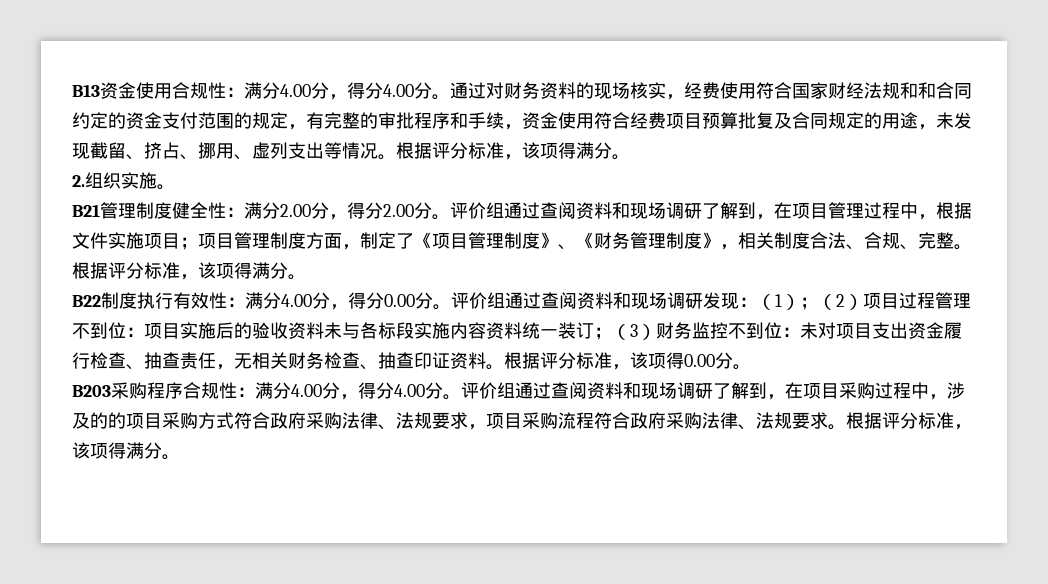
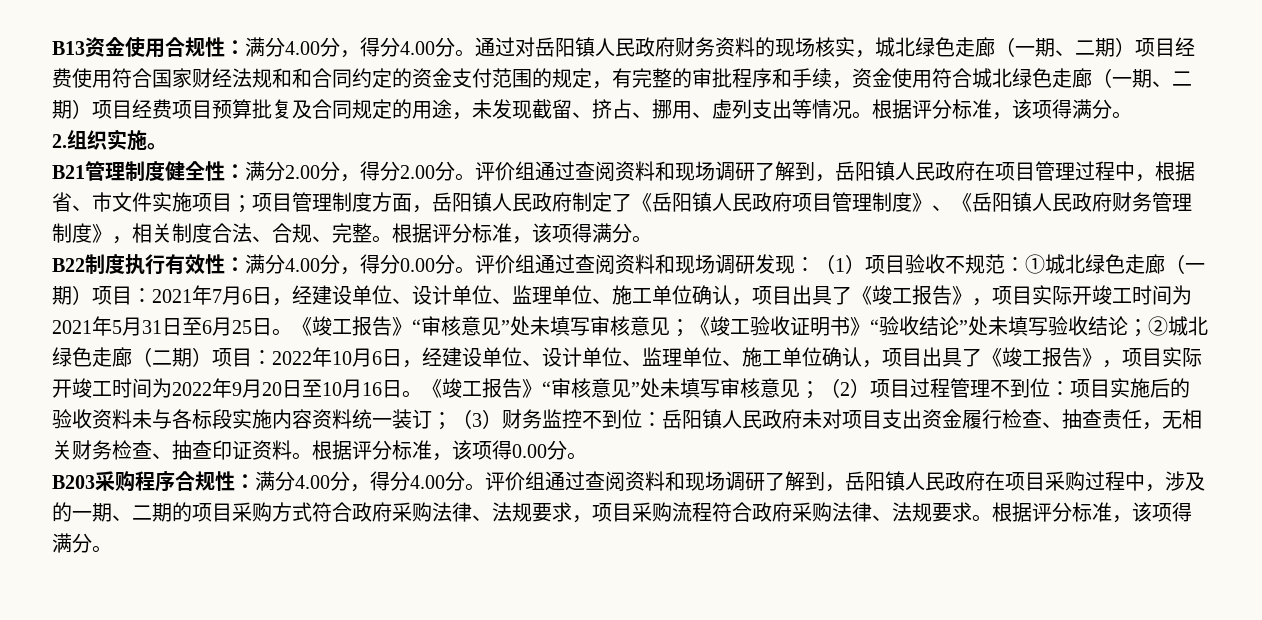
(504, 90) none -> [535,37,675,57] 岳阳镇人民政府
(684, 97) none -> [875,37,1175,57] 城北绿色走廊（一期、二期）项目
(630, 120) none -> [972,68,1192,88] [52,99,132,119] 城北绿色走廊（一期、二期）项目
(774, 217) none -> [835,161,975,181] 岳阳镇人民政府
(972, 210) none -> [52,192,112,212] 省、市
[360,232,432,249] 制定了《 -> [432,192,792,212] 岳阳镇人民政府制定了《岳阳镇人民政府
(594, 240) none -> [972,192,1112,212] 岳阳镇人民政府
(800, 302) none -> [865,254,1205,274] [52,285,1192,306] [52,316,1208,337] [52,347,1202,368] [52,378,800,398] 项目验收不规范：①城北绿色走廊（一期）项目：2021年7月6日，经建设单位、设计单位、监理单位、施工单位确认，项目出具了《竣工报告》，项目实际开竣工时间为2021年5月31日至6月25日。《竣工报告》“审核意见”处未填写审核意见；《竣工验收证明书》“验收结论”处未填写验收结论；②城北绿色走廊（二期）项目：2022年10月6日，经建设单位、设计单位、监理单位、施工单位确认，项目出具了《竣工报告》，项目实际开竣工时间为2022年9月20日至10月16日。《竣工报告》“审核意见”处未填写审核意见
(800, 332) none -> [662,409,802,429] 岳阳镇人民政府
(785, 397) none -> [845,471,985,491] 岳阳镇人民政府
(108, 420) none -> [72,503,172,522] 一期、二期

